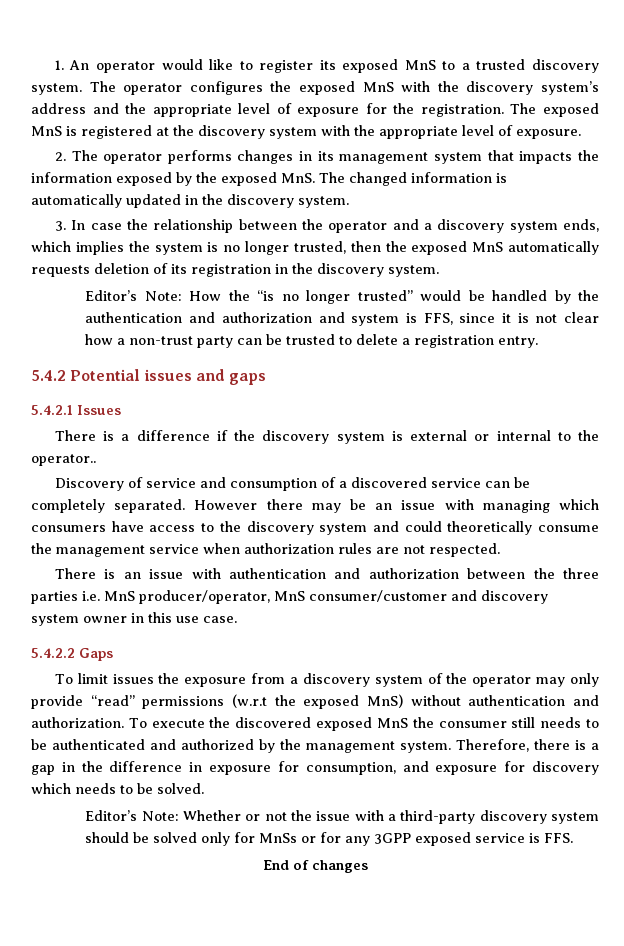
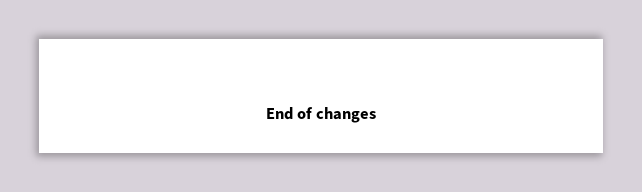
[54,59,600,73] [31,81,600,95] [31,103,599,117] [31,125,581,139] [54,150,599,164] [31,172,507,186] [31,194,349,208] [54,219,599,233] [31,241,599,255] [31,263,439,277] [85,290,599,304] [85,312,600,326] [85,334,539,348] [31,369,267,385] [31,405,121,415] [54,430,599,444] [31,454,96,466] [54,477,530,491] [31,499,599,513] [31,521,599,535] [31,543,500,557] [54,568,599,579] [31,590,548,604] [31,612,237,626] [31,648,113,661] [54,673,600,687] [31,694,599,709] [31,717,599,731] [31,739,599,753] [31,761,599,775] [31,783,204,794] [85,810,599,824] [85,832,574,846] 1. An operator would like to register its exposed MnS to a trusted discovery system. The operator configures the exposed MnS with the discovery system’s address and the appropriate level of exposure for the registration. The exposed MnS is registered at the discovery system with the appropriate level of exposure. // 2. The operator performs changes in its management system that impacts the information exposed by the exposed MnS. The changed information is automatically updated in the discovery system. // 3. In case the relationship between the operator and a discovery system ends, which implies the system is no longer trusted, then the exposed MnS automatically requests deletion of its registration in the discovery system. // Editor’s Note: How the “is no longer trusted” would be handled by the authentication and authorization and system is FFS, since it is not clear how a non-trust party can be trusted to delete a registration entry. // 5.4.2 Potential issues and gaps // 5.4.2.1 Issues // There is a difference if the discovery system is external or internal to the operator.. // Discovery of service and consumption of a discovered service can be completely separated. However there may be an issue with managing which consumers have access to the discovery system and could theoretically consume the management service when authorization rules are not respected. // There is an issue with authentication and authorization between the three parties i.e. MnS producer/operator, MnS consumer/customer and discovery system owner in this use case. // 5.4.2.2 Gaps // To limit issues the exposure from a discovery system of the operator may only provide “read” permissions (w.r.t the exposed MnS) without authentication and authorization. To execute the discovered exposed MnS the consumer still needs to be authenticated and authorized by the management system. Therefore, there is a gap in the difference in exposure for consumption, and exposure for discovery which needs to be solved. // Editor’s Note: Whether or not the issue with a third-party discovery system should be solved only for MnSs or for any 3GPP exposed service is FFS. // -> (265, 113) none

